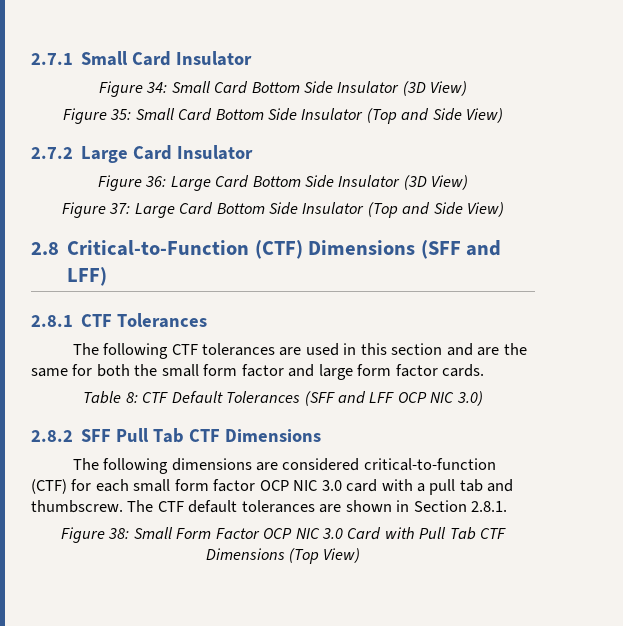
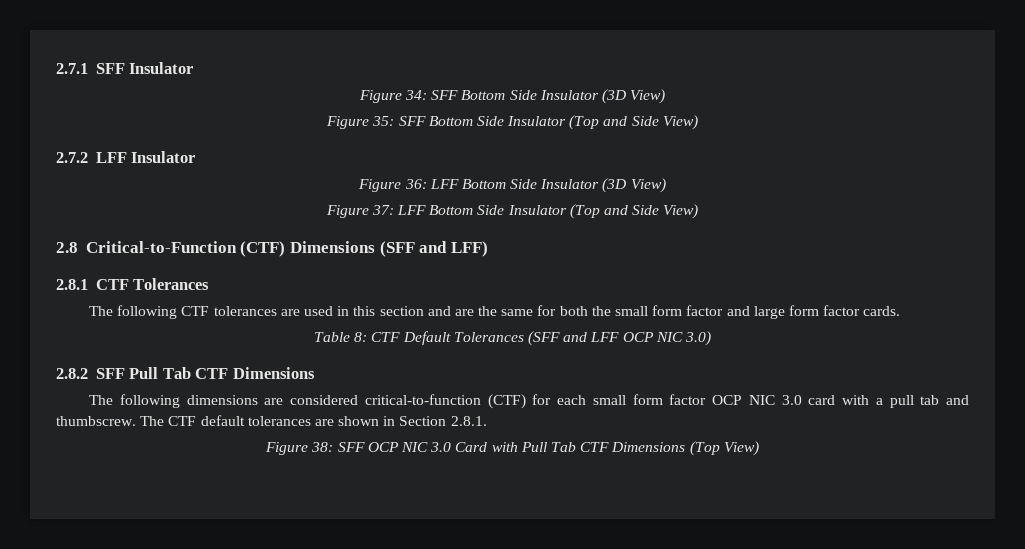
[81,51,172,66] Small Card -> [95,63,125,74] SFF
[171,81,249,94] Small Card -> [431,90,459,100] SFF
[135,108,213,121] Small Card -> [398,116,426,126] SFF
[81,145,173,163] Large Card -> [95,152,127,163] LFF
[170,175,250,191] Large Card -> [429,179,459,189] LFF
[134,202,214,218] Large Card -> [397,205,427,215] LFF
[133,527,260,539] Small Form Factor -> [337,442,365,452] SFF

